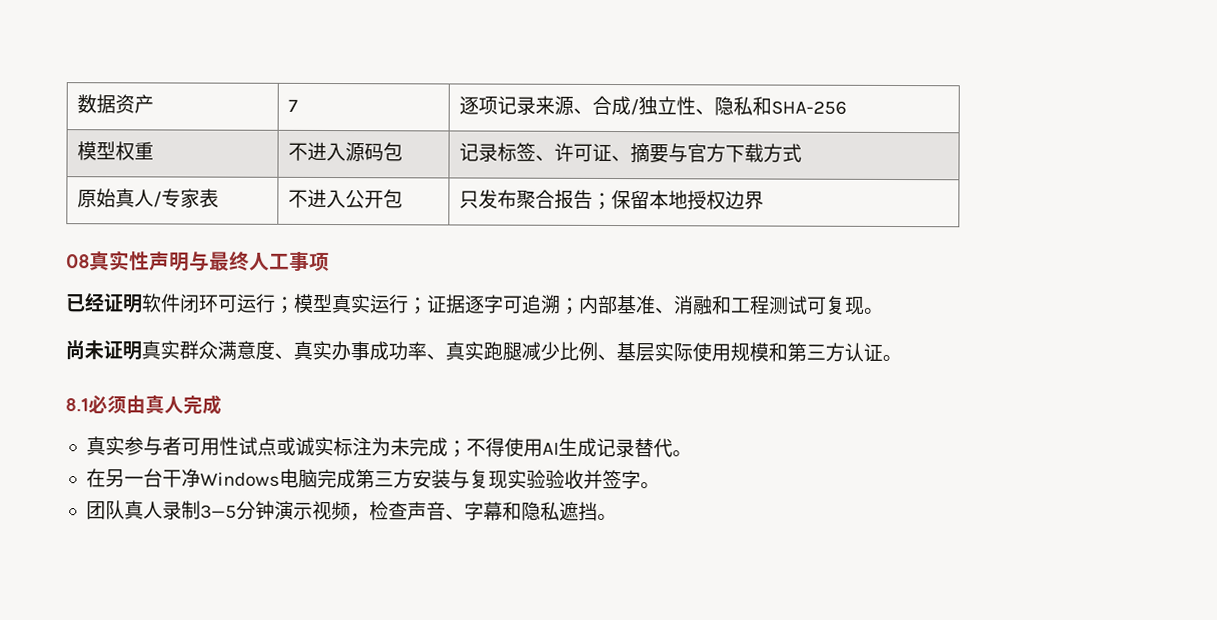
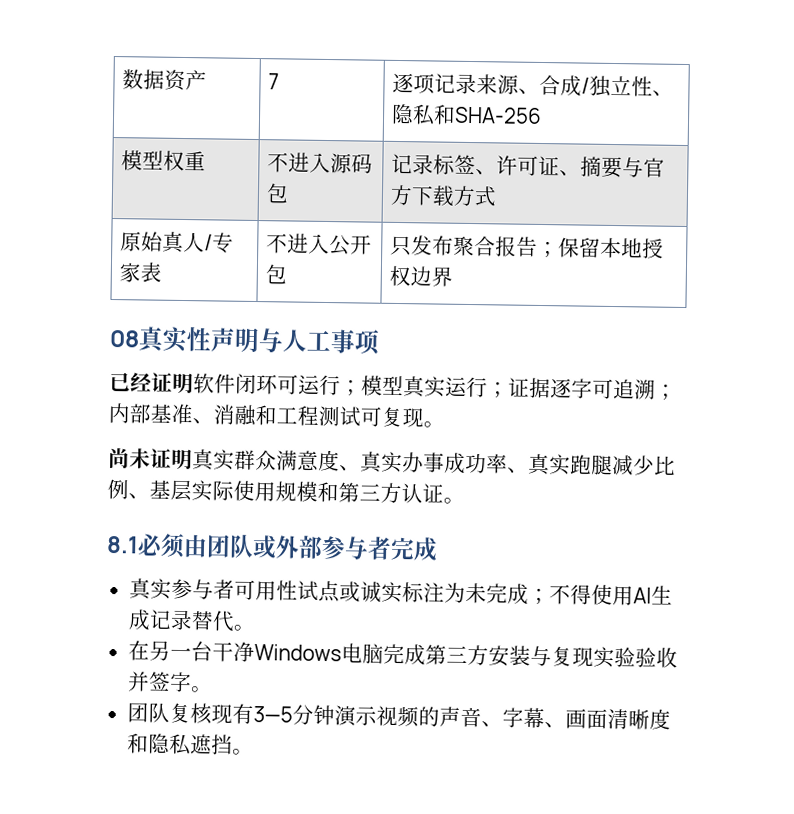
[209,251,250,271] 最终 -> (284, 340) none
[145,395,184,415] 真人 -> [206,534,392,560] 团队或外部参与者
[123,500,201,520] 真人录制 -> [168,702,254,725] 复核现有
[349,501,408,522] ，检查 -> [417,706,440,727] 的
(503, 511) none -> [543,708,671,730] 、画面清晰度

